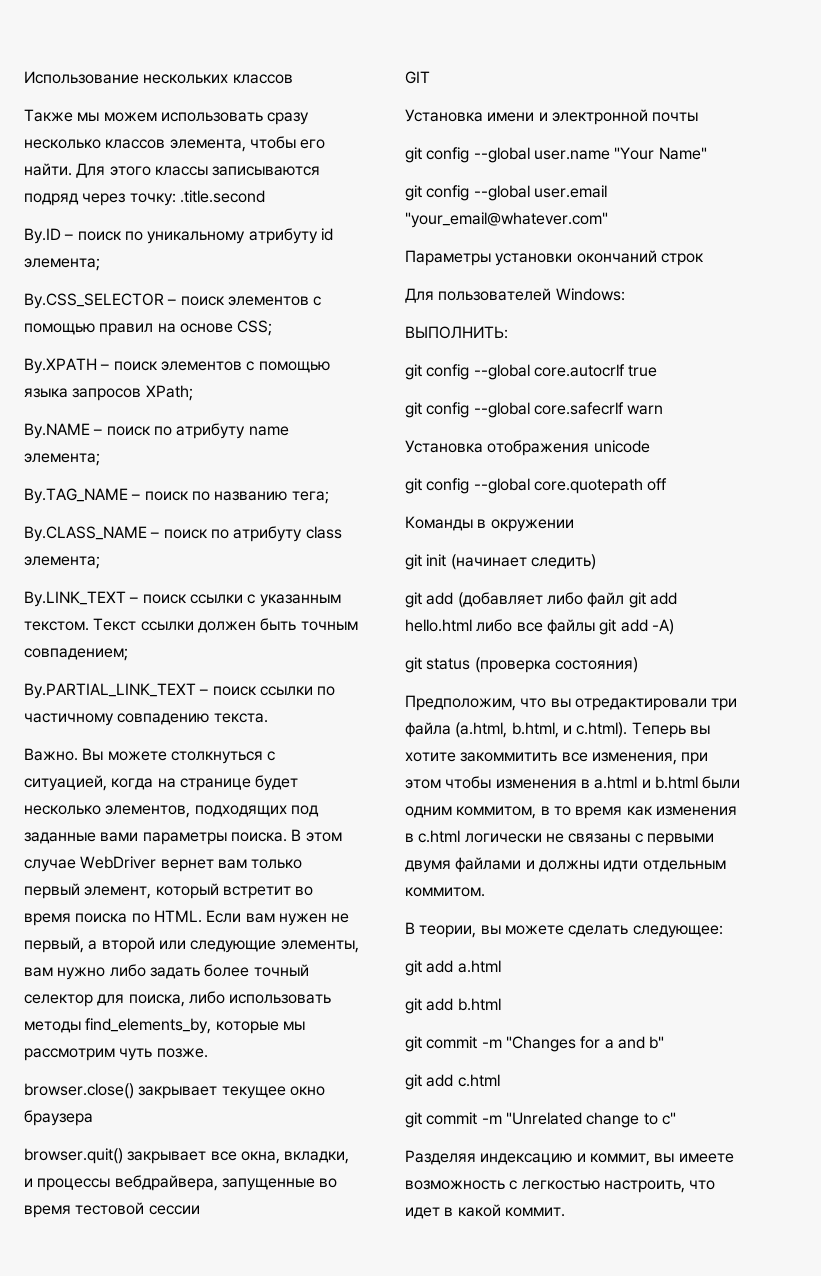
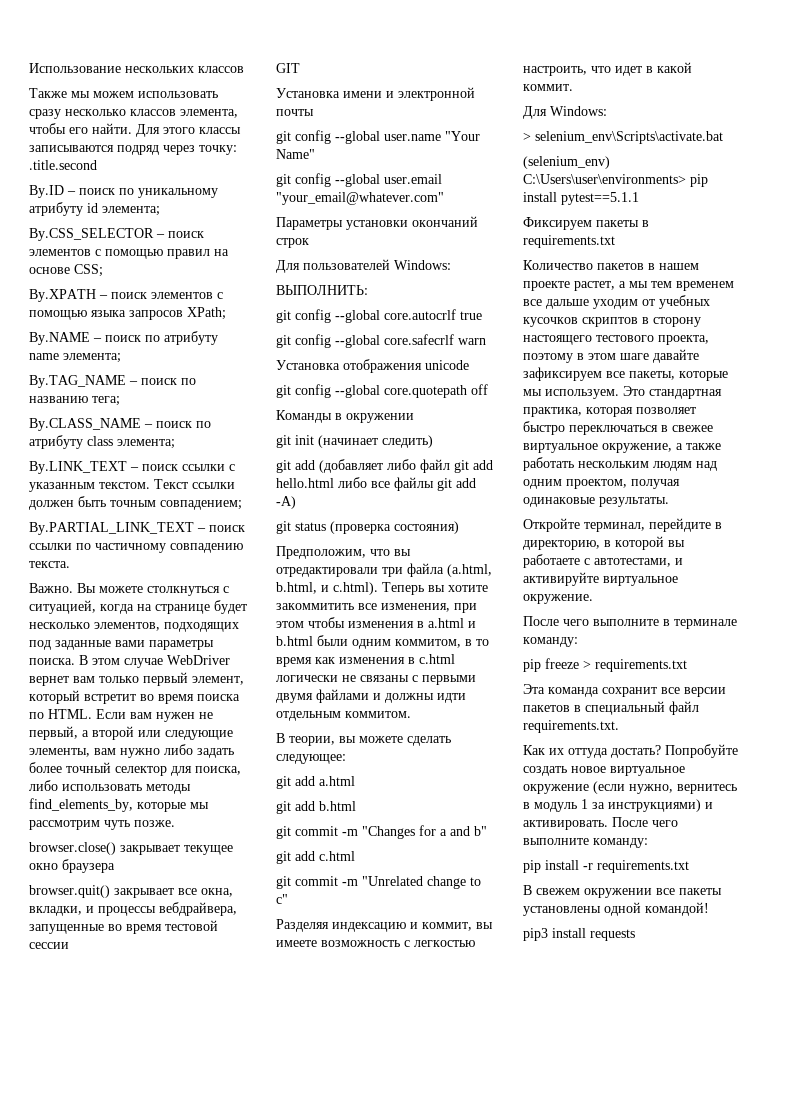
(565, 1212) none -> [523,106,607,119] [523,131,723,144] [523,156,610,169] [523,174,708,187] [523,192,639,205] [523,217,649,230] [523,235,615,248] [523,260,699,270] [523,281,734,291] [523,295,710,309] [523,317,701,327] [523,335,709,345] [523,349,699,363] [523,367,728,381] [523,386,722,399] [523,407,696,417] [523,421,713,435] [523,443,721,453] [523,457,717,471] [523,479,680,489] [523,497,669,507] [523,518,722,532] [523,536,685,550] [523,554,683,568] [523,572,678,586] [523,594,593,604] [523,616,737,629] [523,637,578,647] [523,658,687,672] [523,684,726,697] [523,701,699,715] [523,720,619,733] [523,744,738,758] [523,766,685,776] [523,781,737,794] [523,799,713,812] [523,817,678,830] [523,838,648,848] [523,860,689,873] [523,885,722,898] [523,902,709,916] [523,928,635,941] // Для Windows: // > selenium_env\Scripts\activate.bat // (selenium_env) С:\Users\user\environments> pip install pytest==5.1.1 // Фиксируем пакеты в requirements.txt // Количество пакетов в нашем проекте растет, а мы тем временем все дальше уходим от учебных кусочков скриптов в сторону настоящего тестового проекта, поэтому в этом шаге давайте зафиксируем все пакеты, которые мы используем. Это стандартная практика, которая позволяет быстро переключаться в свежее виртуальное окружение, а также работать нескольким людям над одним проектом, получая одинаковые результаты. // Откройте терминал, перейдите в директорию, в которой вы работаете с автотестами, и активируйте виртуальное окружение. // После чего выполните в терминале команду: // pip freeze > requirements.txt // Эта команда сохранит все версии пакетов в специальный файл requirements.txt. // Как их оттуда достать? Попробуйте создать новое виртуальное окружение (если нужно, вернитесь в модуль 1 за инструкциями) и активировать. После чего выполните команду: // pip install -r requirements.txt // В свежем окружении все пакеты установлены одной командой! // pip3 install requests

